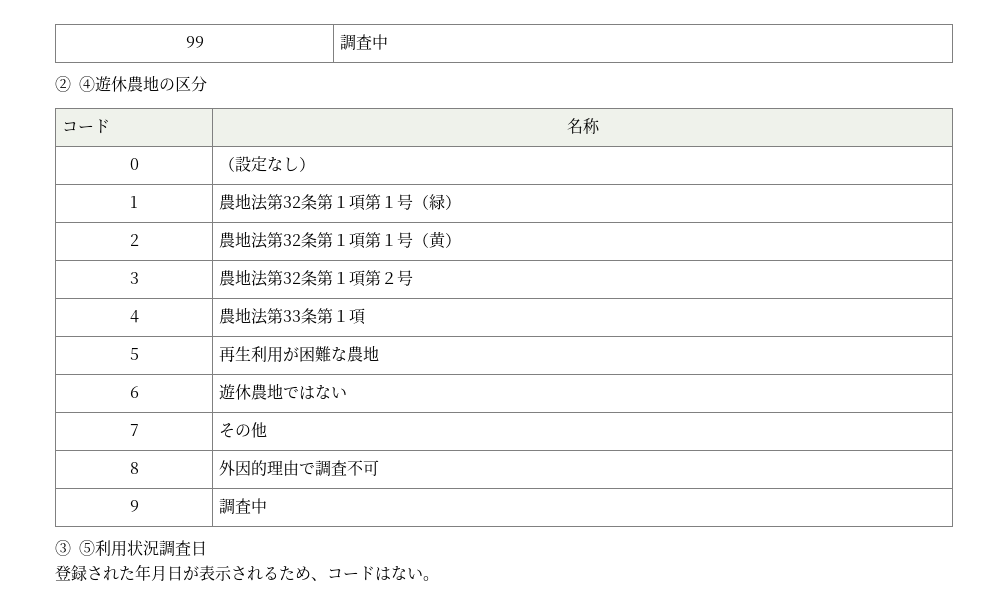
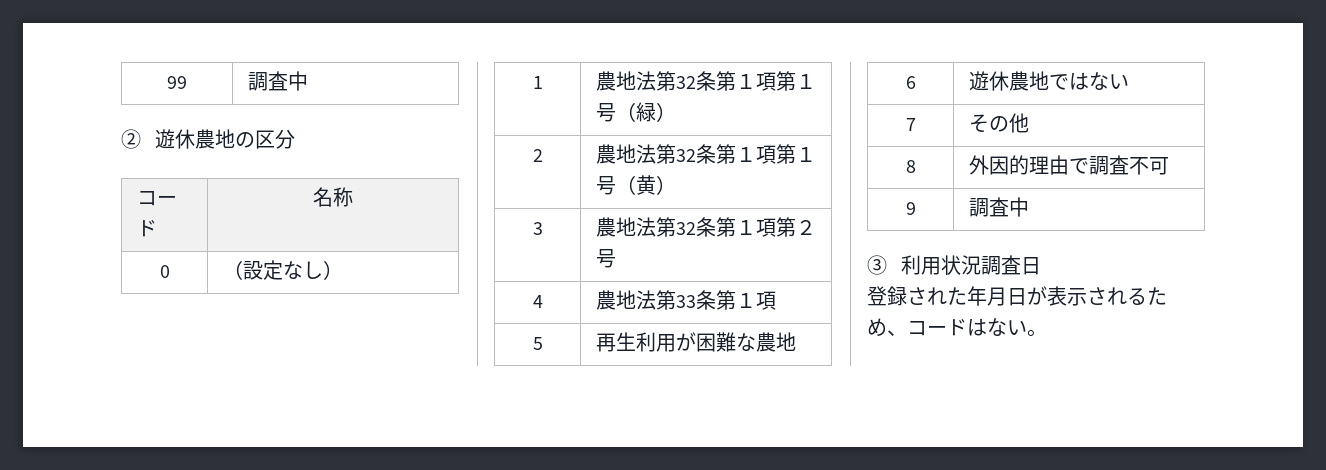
[79,76,95,92] ④ -> (141, 139) none
[79,540,95,556] ⑤ -> (887, 265) none

